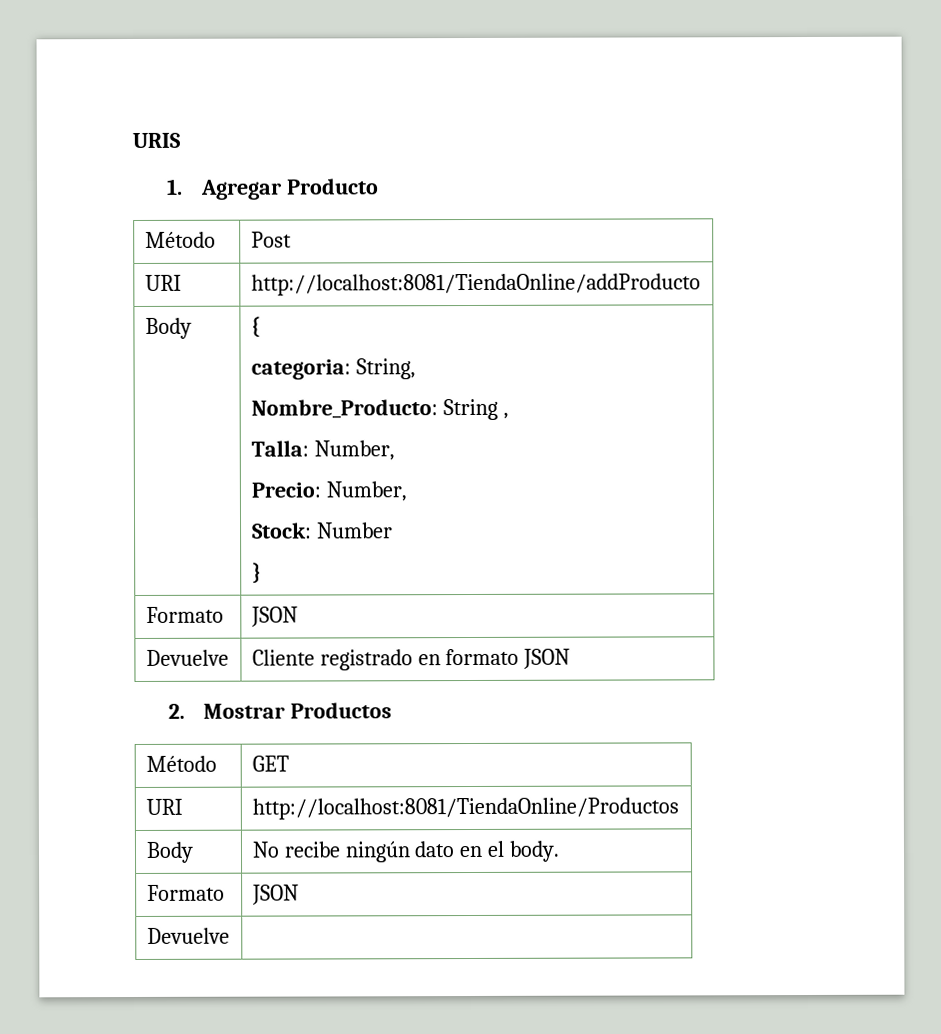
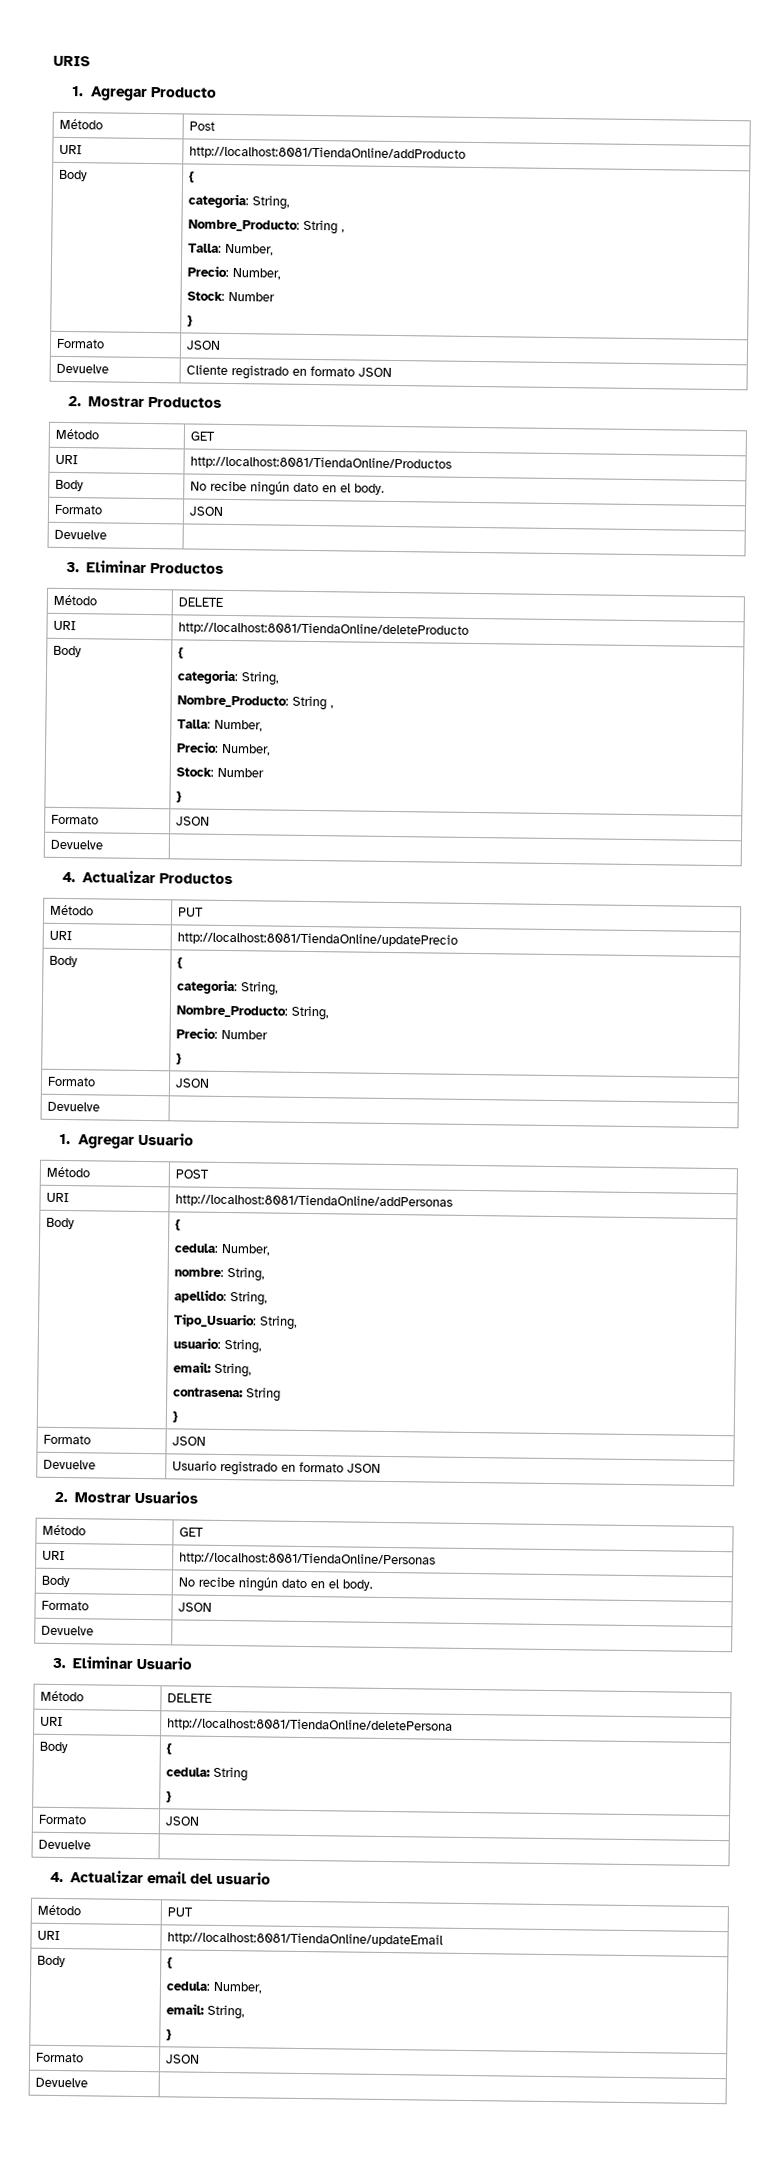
(230, 935) none -> [65,560,225,574] [52,594,97,606] [177,597,223,607] [52,620,76,631] [177,621,469,637] [52,645,82,658] [177,647,184,659] [176,669,280,686] [176,695,334,711] [176,719,263,732] [176,741,271,756] [175,767,264,778] [175,791,182,803] [50,814,99,825] [175,816,210,826] [49,839,103,850] [61,870,234,885] [49,904,94,916] [177,907,204,917] [48,930,72,941] [176,931,458,947] [48,955,78,968] [176,957,183,969] [176,979,279,996] [175,1005,329,1021] [175,1027,268,1040] [175,1053,182,1065] [46,1076,96,1087] [174,1078,210,1088] [46,1101,100,1112] [58,1132,194,1149] [45,1166,90,1178] [174,1169,209,1179] [45,1192,69,1203] [174,1193,453,1209] [45,1217,75,1230] [174,1219,181,1231] [173,1243,271,1256] [173,1267,265,1282] [173,1289,268,1306] [173,1313,298,1330] [172,1337,262,1354] [172,1361,252,1378] [172,1387,281,1402] [171,1411,178,1423] [42,1434,91,1445] [171,1436,206,1446] [42,1459,96,1470] [171,1460,381,1476] [53,1490,199,1504] [41,1524,86,1536] [178,1527,204,1537] [41,1550,65,1561] [178,1551,436,1567] [40,1575,70,1588] [177,1576,373,1592] [40,1600,89,1611] [177,1602,212,1612] [40,1625,94,1636] [51,1656,193,1670] [39,1690,84,1702] [166,1693,212,1703] [39,1716,63,1727] [166,1717,453,1733] [38,1741,68,1754] [165,1743,172,1755] [165,1766,248,1782] [165,1791,172,1803] [37,1814,87,1825] [164,1816,200,1826] [37,1839,91,1850] [49,1870,272,1885] [36,1904,81,1916] [166,1907,193,1917] [36,1930,60,1941] [166,1931,443,1947] [36,1955,66,1968] [166,1957,173,1969] [165,1981,263,1994] [165,2003,245,2020] [165,2029,172,2041] [35,2052,84,2063] [165,2054,200,2064] [34,2077,88,2088] // 3. Eliminar Productos // Método | DELETE // URI | http://localhost:8081/TiendaOnline/deleteProducto // Body | { // categoria: String, // Nombre_Producto: String , // Talla: Number, // Precio: Number, // Stock: Number // } // Formato | JSON // Devuelve | // 4. Actualizar Productos // Método | PUT // URI | http://localhost:8081/TiendaOnline/updatePrecio // Body | { // categoria: String, // Nombre_Producto: String, // Precio: Number // } // Formato | JSON // Devuelve | // 1. Agregar Usuario // Método | POST // URI | http://localhost:8081/TiendaOnline/addPersonas // Body | { // cedula: Number, // nombre: String, // apellido: String, // Tipo_Usuario: String, // usuario: String, // email: String, // contrasena: String // } // Formato | JSON // Devuelve | Usuario registrado en formato JSON // 2. Mostrar Usuarios // Método | GET // URI | http://localhost:8081/TiendaOnline/Personas // Body | No recibe ningún dato en el body. // Formato | JSON // Devuelve | // 3. Eliminar Usuario // Método | DELETE // URI | http://localhost:8081/TiendaOnline/deletePersona // Body | { // cedula: String // } // Formato | JSON // Devuelve | // 4. Actualizar email del usuario // Método | PUT // URI | http://localhost:8081/TiendaOnline/updateEmail // Body | { // cedula: Number, // email: String, // } // Formato | JSON // Devuelve |

